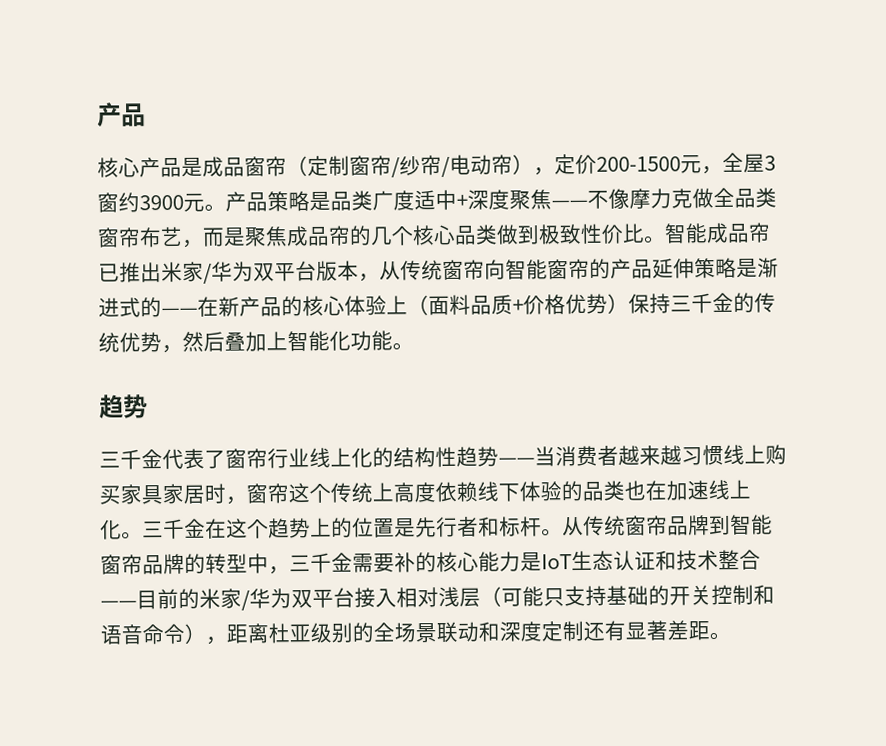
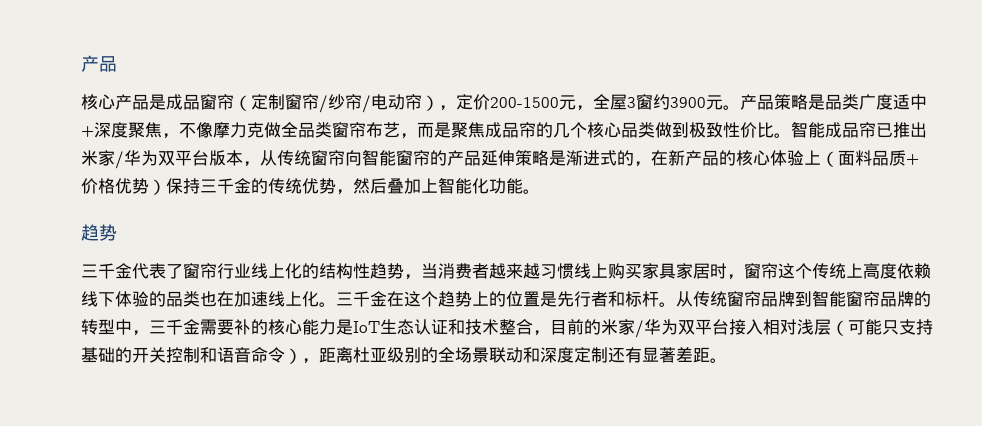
[551,199,588,208] —— -> [162,133,179,139] ，
[161,307,198,316] —— -> [634,161,651,167] ，
[498,457,535,465] —— -> [404,274,421,280] ，
[100,600,137,608] —— -> [533,330,550,336] ，

